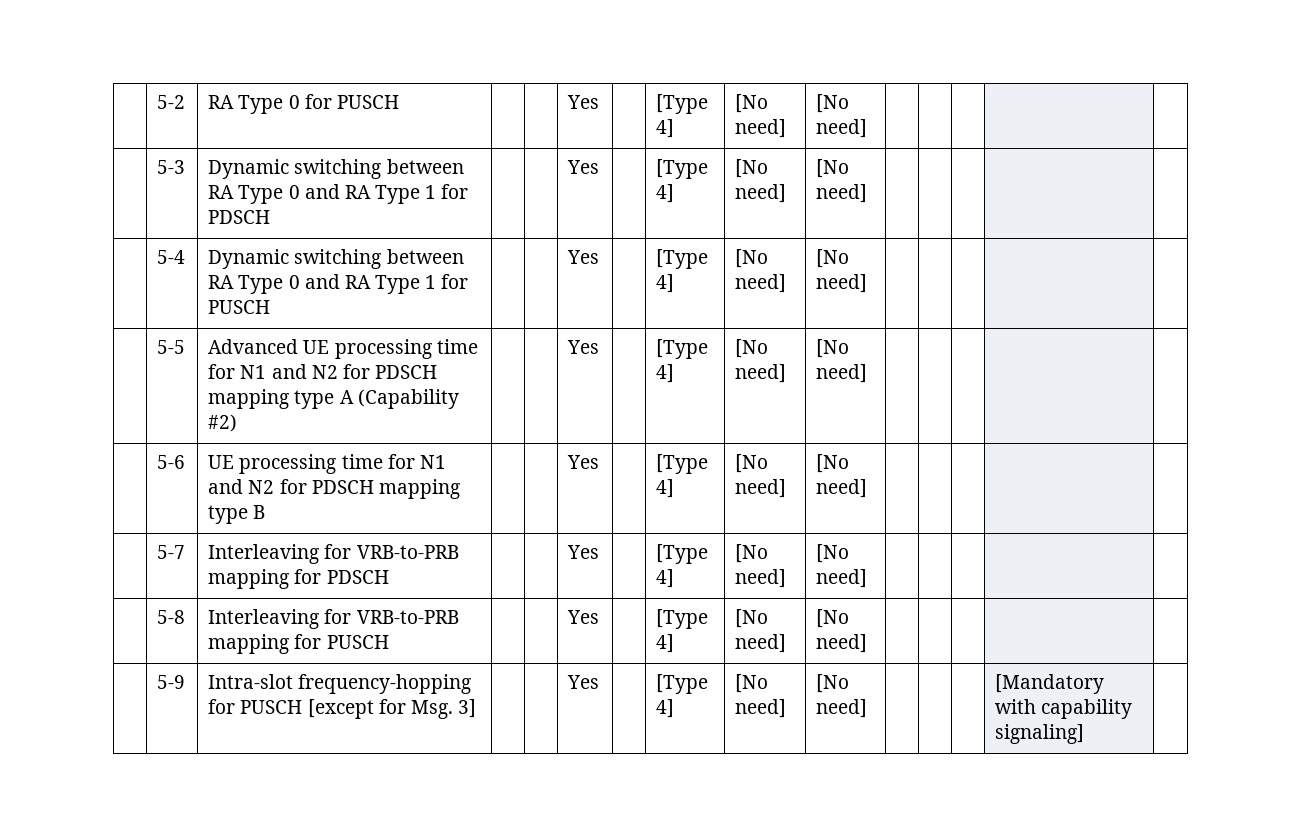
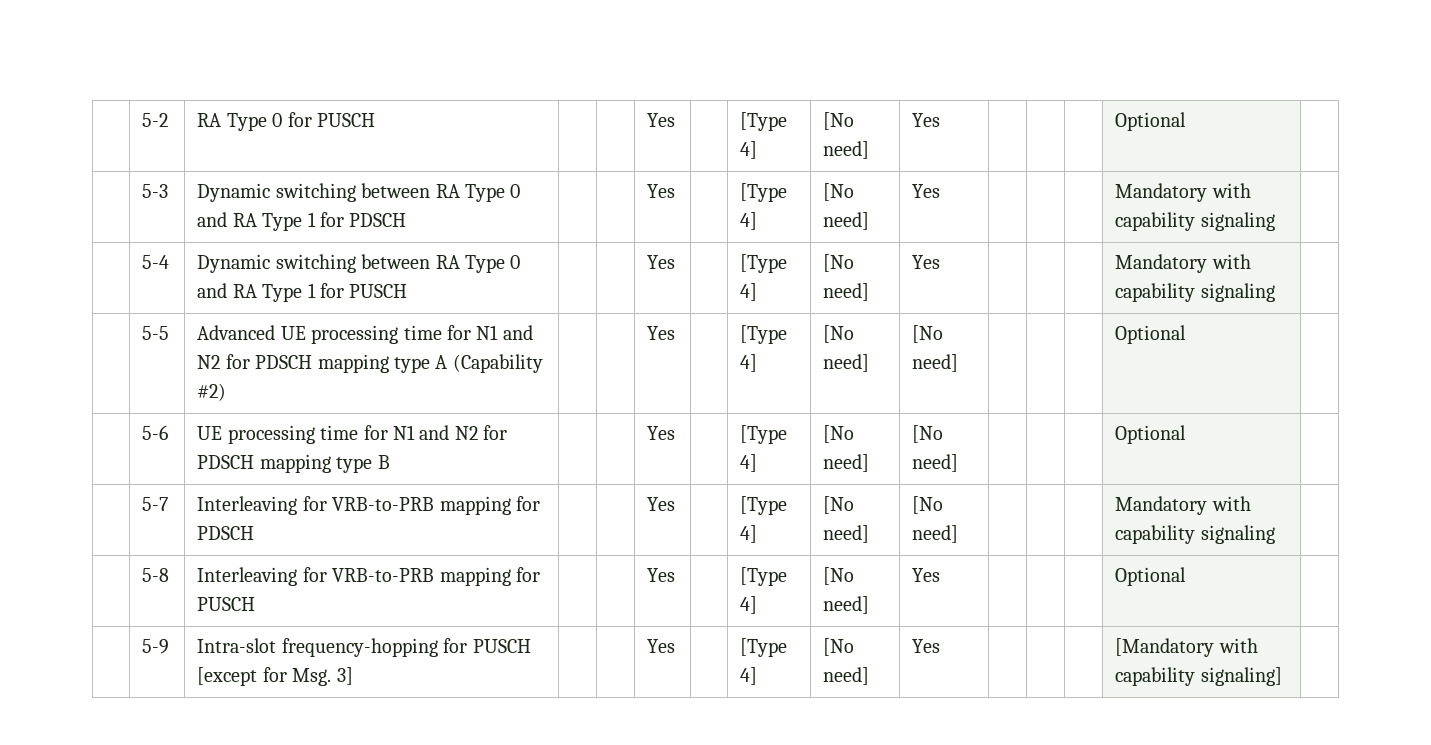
[816,94,850,113] [816,119,868,138] [No need] | | | | -> [912,113,941,127] [1115,112,1187,131] Yes | | | | Optional
[816,159,850,178] [816,184,868,203] [No need] | | | | -> [912,184,941,198] [1115,183,1251,202] [1115,212,1275,231] Yes | | | | Mandatory with capability signaling
[816,249,850,268] [816,274,868,293] [No need] | | | | -> [912,255,941,269] [1115,254,1251,273] [1115,283,1275,302] Yes | | | | Mandatory with capability signaling
(868, 373) none -> [1115,325,1187,344] Optional
(868, 488) none -> [1115,425,1187,444] Optional
(868, 578) none -> [1115,496,1251,515] [1115,525,1275,544] Mandatory with capability signaling
[816,609,850,628] [816,634,868,653] [No need] | | | | -> [912,568,941,582] [1115,567,1187,586] Yes | | | | Optional
[816,674,850,693] [816,699,868,718] [No need] -> [912,639,941,653] Yes

